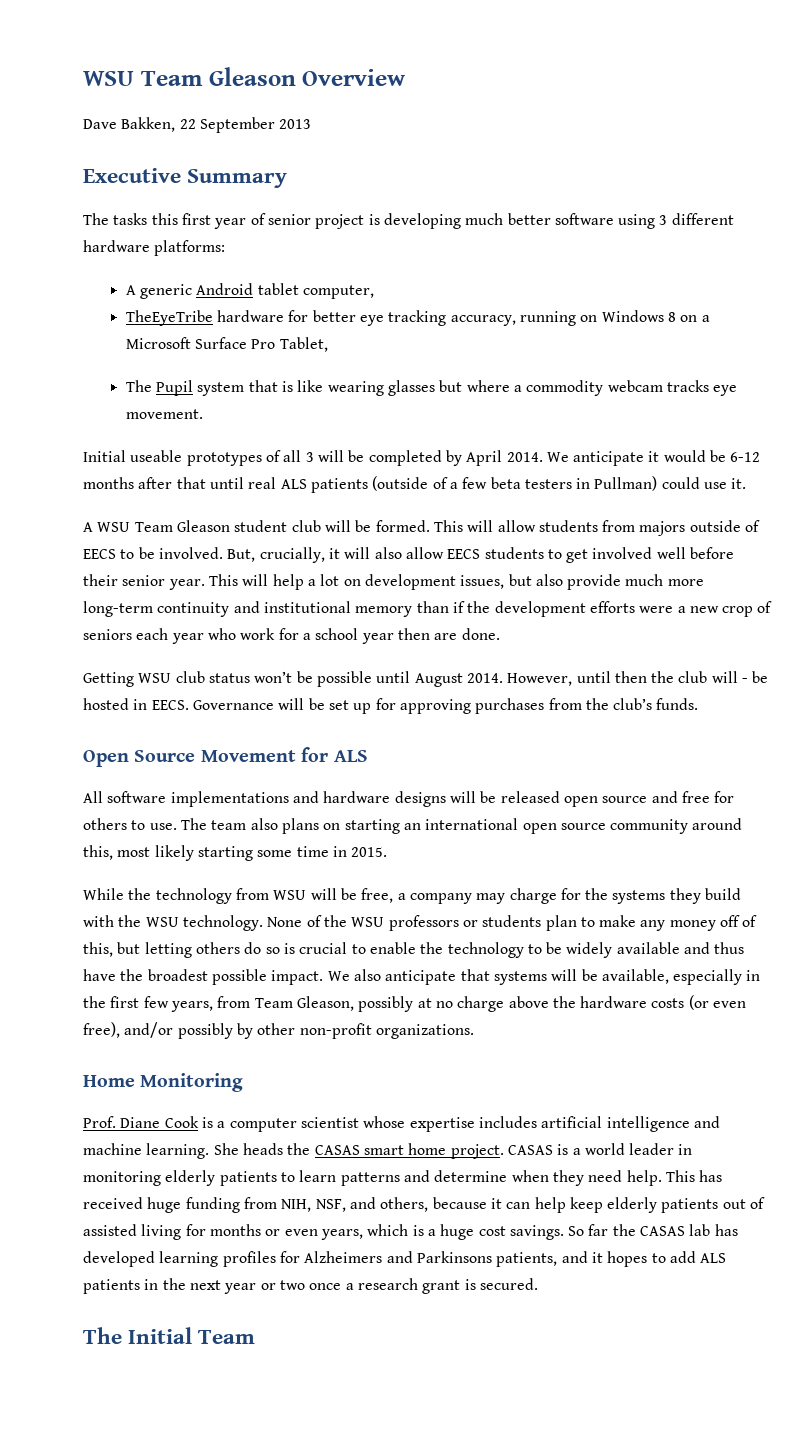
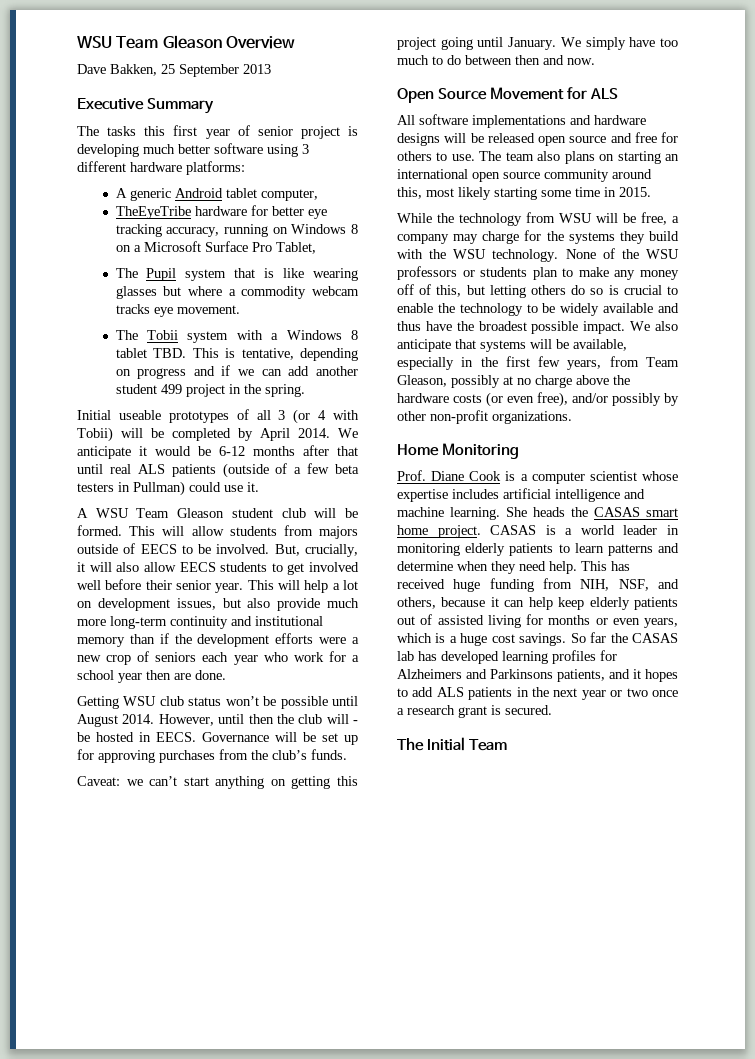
[179,119,196,129] 22 -> [161,64,175,74] 25
(203, 414) none -> [115,330,359,343] [115,348,358,361] [115,365,359,379] [115,384,305,397] // The Tobii system with a Windows 8 tablet TBD. This is tentative, depending on progress and if we can add another student 499 project in the spring.
(314, 457) none -> [293,409,359,424] [77,427,113,442] (or 4 with Tobii)
(699, 704) none -> [77,776,359,789] [397,37,678,50] [397,55,595,65] // Caveat: we can’t start anything on getting this project going until January. We simply have too much to do between then and now.

